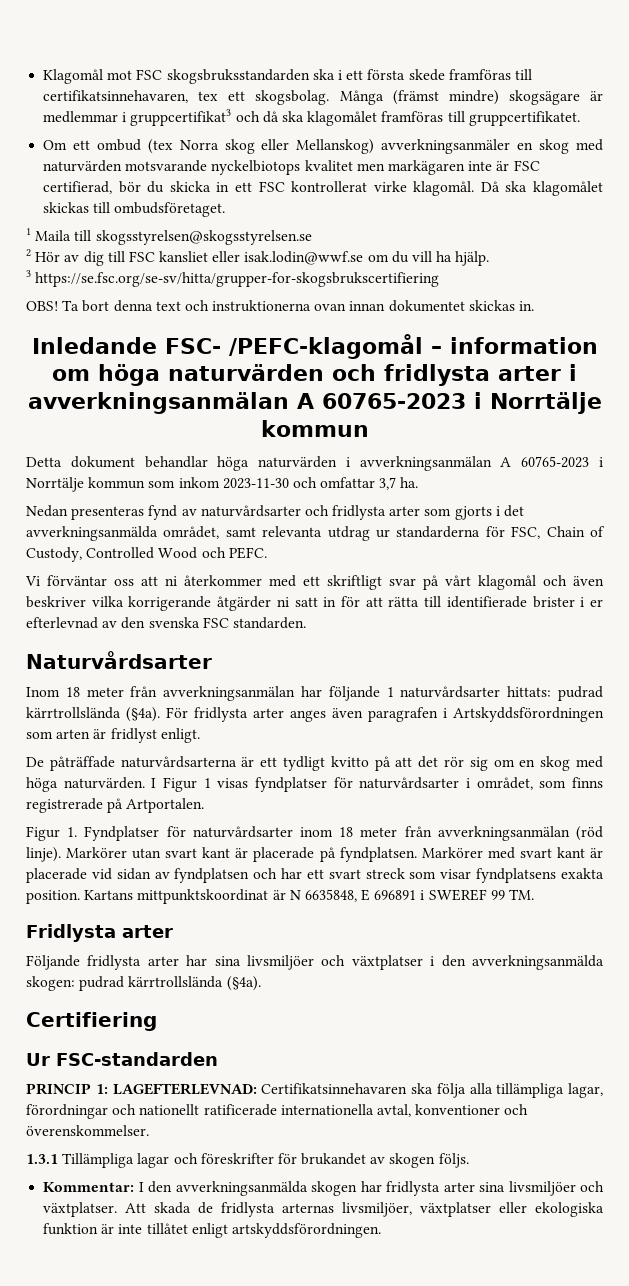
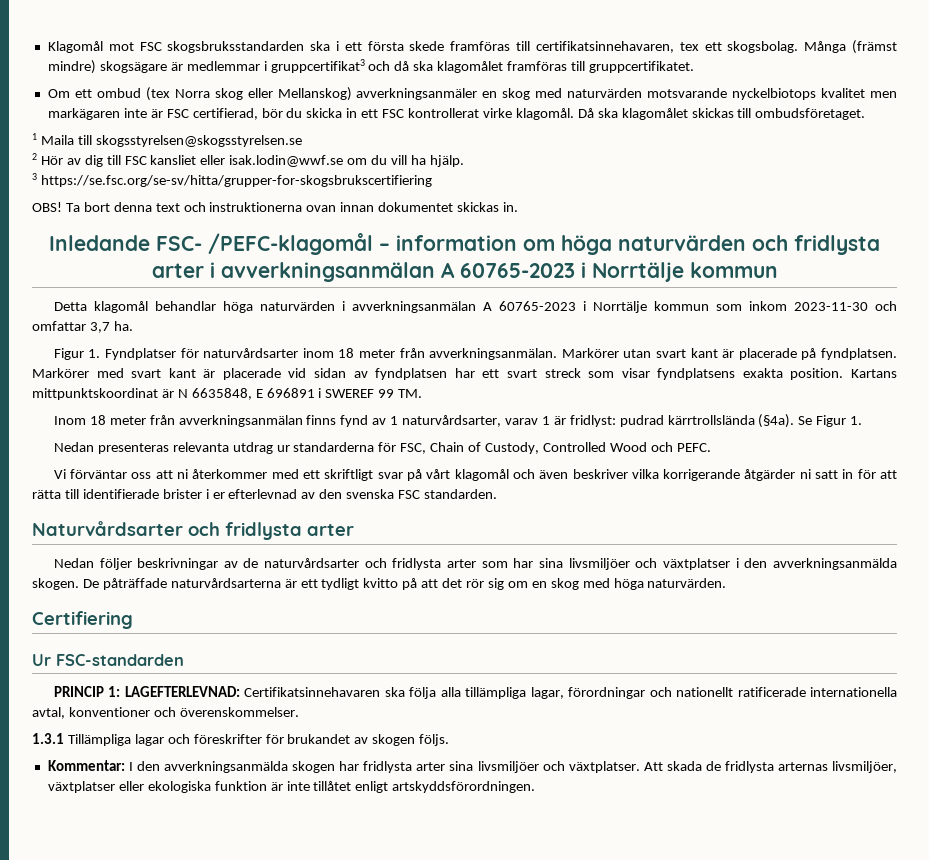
[70,456,135,468] dokument -> [93,301,148,313] klagomål
[26,505,525,520] [26,526,256,541] Nedan presenteras fynd av naturvårdsarter och fridlysta arter som gjorts i det avverkningsanmälda området, samt -> [53,348,897,360] [32,368,897,380] [32,388,423,400] [53,414,863,428] [53,442,169,454] Figur 1. Fyndplatser för naturvårdsarter inom 18 meter från avverkningsanmälan. Markörer utan svart kant är placerade på fyndplatsen. Markörer med svart kant är placerade vid sidan av fyndplatsen har ett svart streck som visar fyndplatsens exakta position. Kartans mittpunktskoordinat är N 6635848, E 696891 i SWEREF 99 TM. // Inom 18 meter från avverkningsanmälan finns fynd av 1 naturvårdsarter, varav 1 är fridlyst: pudrad kärrtrollslända (§4a). Se Figur 1. // Nedan presenteras
[26,686,603,701] [26,707,604,722] [26,728,200,743] // Inom 18 meter från avverkningsanmälan har följande 1 naturvårdsarter hittats: pudrad kärrtrollslända (§4a). För fridlysta arter anges även paragrafen i Artskyddsförordningen som arten är fridlyst enligt. // -> [188,522,354,540] [53,558,898,570] [32,578,79,590] och fridlysta arter // Nedan följer beskrivningar av de naturvårdsarter och fridlysta arter som har sina livsmiljöer och växtplatser i den avverkningsanmälda skogen.
[151,777,603,792] [26,798,205,813] [26,826,603,841] [26,847,604,862] [26,868,605,883] [26,889,535,904] [26,924,173,942] [26,955,604,970] [26,976,261,991] I Figur 1 visas fyndplatser för naturvårdsarter i området, som finns registrerade på Artportalen. // Figur 1. Fyndplatser för naturvårdsarter inom 18 meter från avverkningsanmälan (röd linje). Markörer utan svart kant är placerade på fyndplatsen. Markörer med svart kant är placerade vid sidan av fyndplatsen och har ett svart streck som visar fyndplatsens exakta position. Kartans mittpunktskoordinat är N 6635848, E 696891 i SWEREF 99 TM. // Fridlysta arter // Följande fridlysta arter har sina livsmiljöer och växtplatser i den avverkningsanmälda skogen: pudrad kärrtrollslända (§4a). -> (727, 583) none

